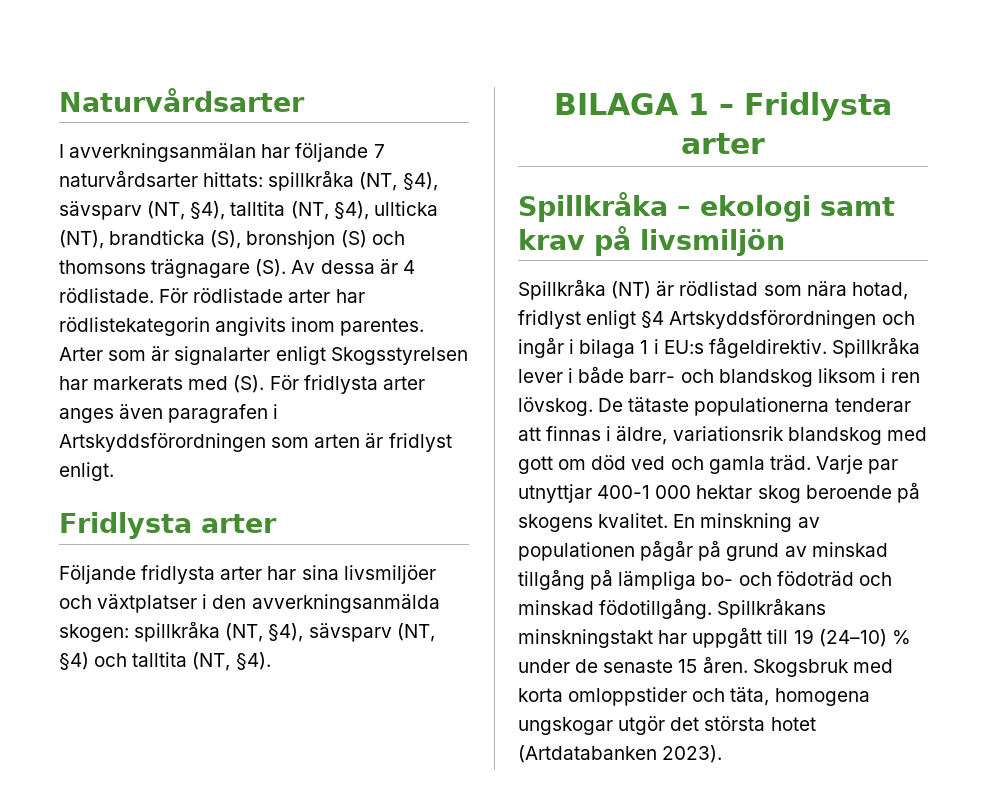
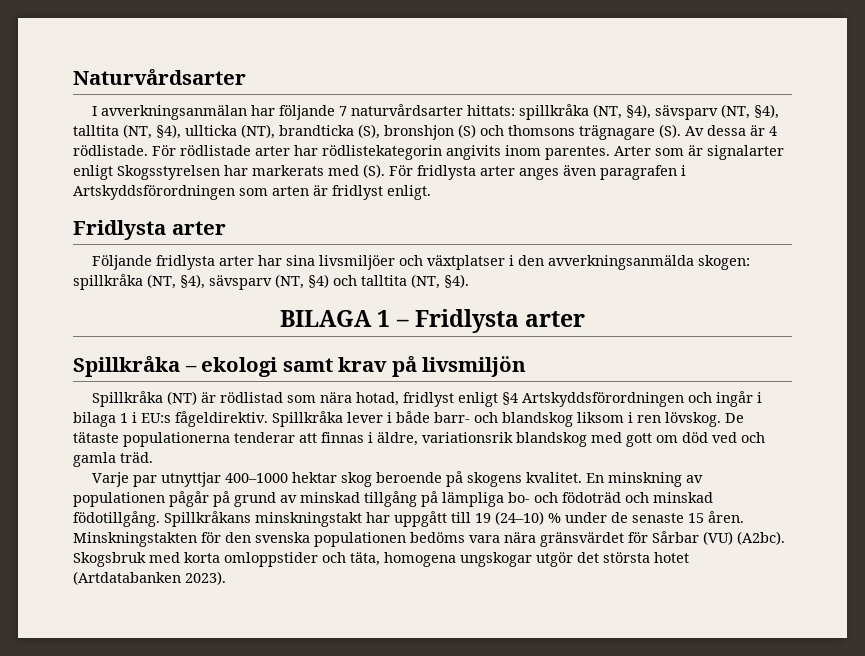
(811, 462) none -> (153, 457) //
[597,485,692,499] 400-1 000 -> [225,473,289,483] 400–1000
(748, 664) none -> [73,531,785,547] Minskningstakten för den svenska populationen bedöms vara nära gränsvärdet för Sårbar (VU) (A2bc).

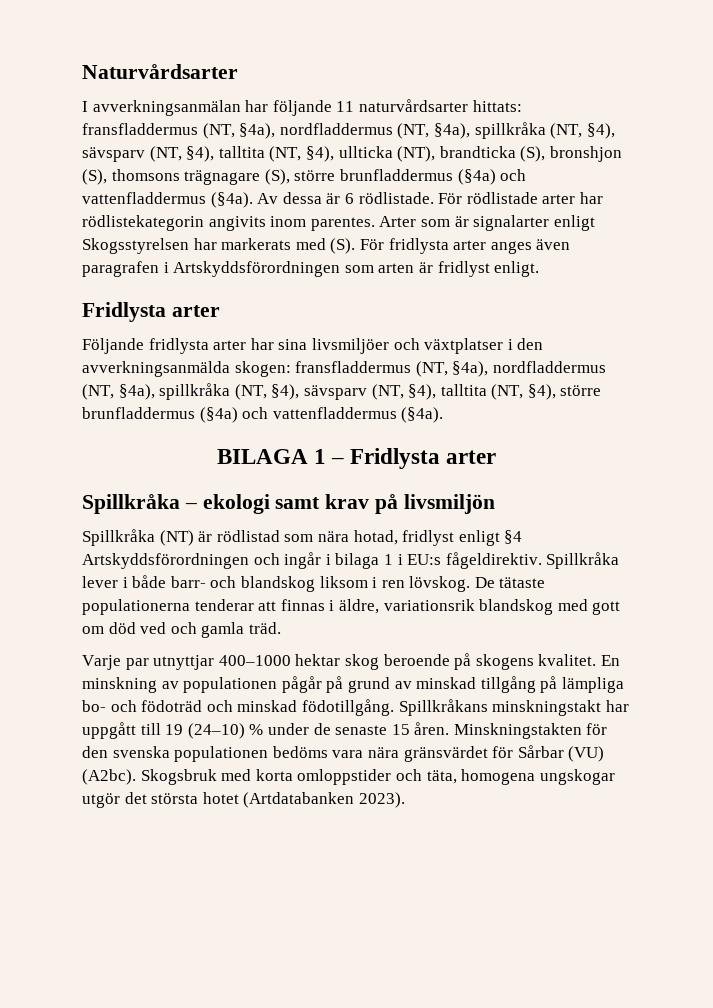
[339,106,348,116] 7 -> [336,101,355,112] 11
(516, 110) none -> [82,123,470,139] fransfladdermus (NT, §4a), nordfladdermus (NT, §4a),
[458,124,681,140] (S) och thomsons trägnagare (S). -> [82,169,527,185] [82,192,253,208] (S), thomsons trägnagare (S), större brunfladdermus (§4a) och vattenfladdermus (§4a).
[769,126,777,136] 4 -> [344,193,354,204] 6
[73,274,469,290] spillkråka (NT, §4), sävsparv (NT, §4) och talltita (NT, §4). -> [295,361,606,377] [82,383,602,400] [82,407,444,423] fransfladdermus (NT, §4a), nordfladdermus (NT, §4a), spillkråka (NT, §4), sävsparv (NT, §4), talltita (NT, §4), större brunfladdermus (§4a) och vattenfladdermus (§4a).

